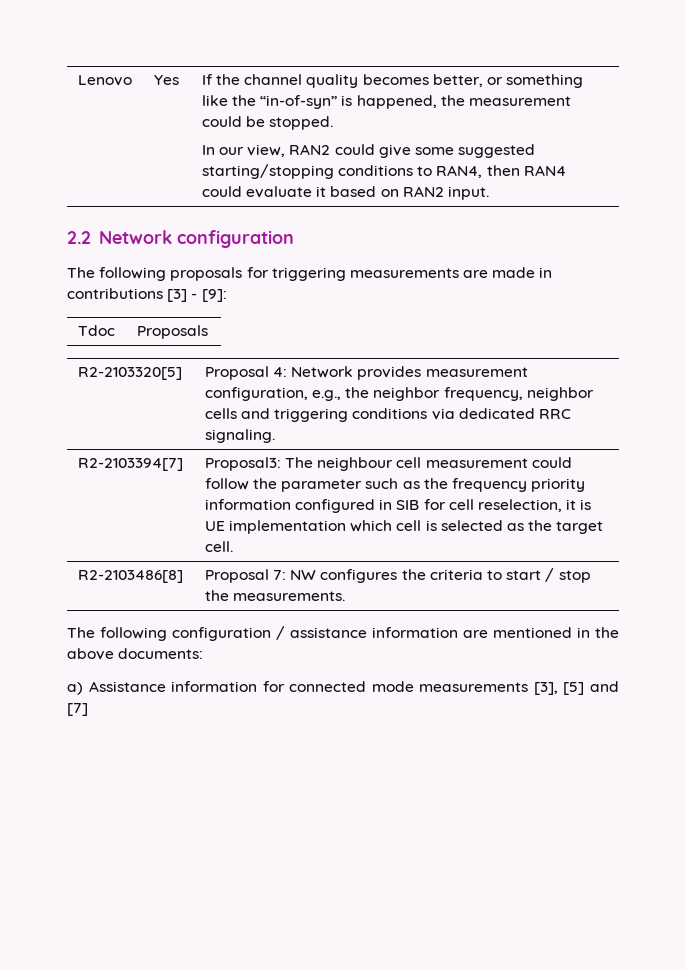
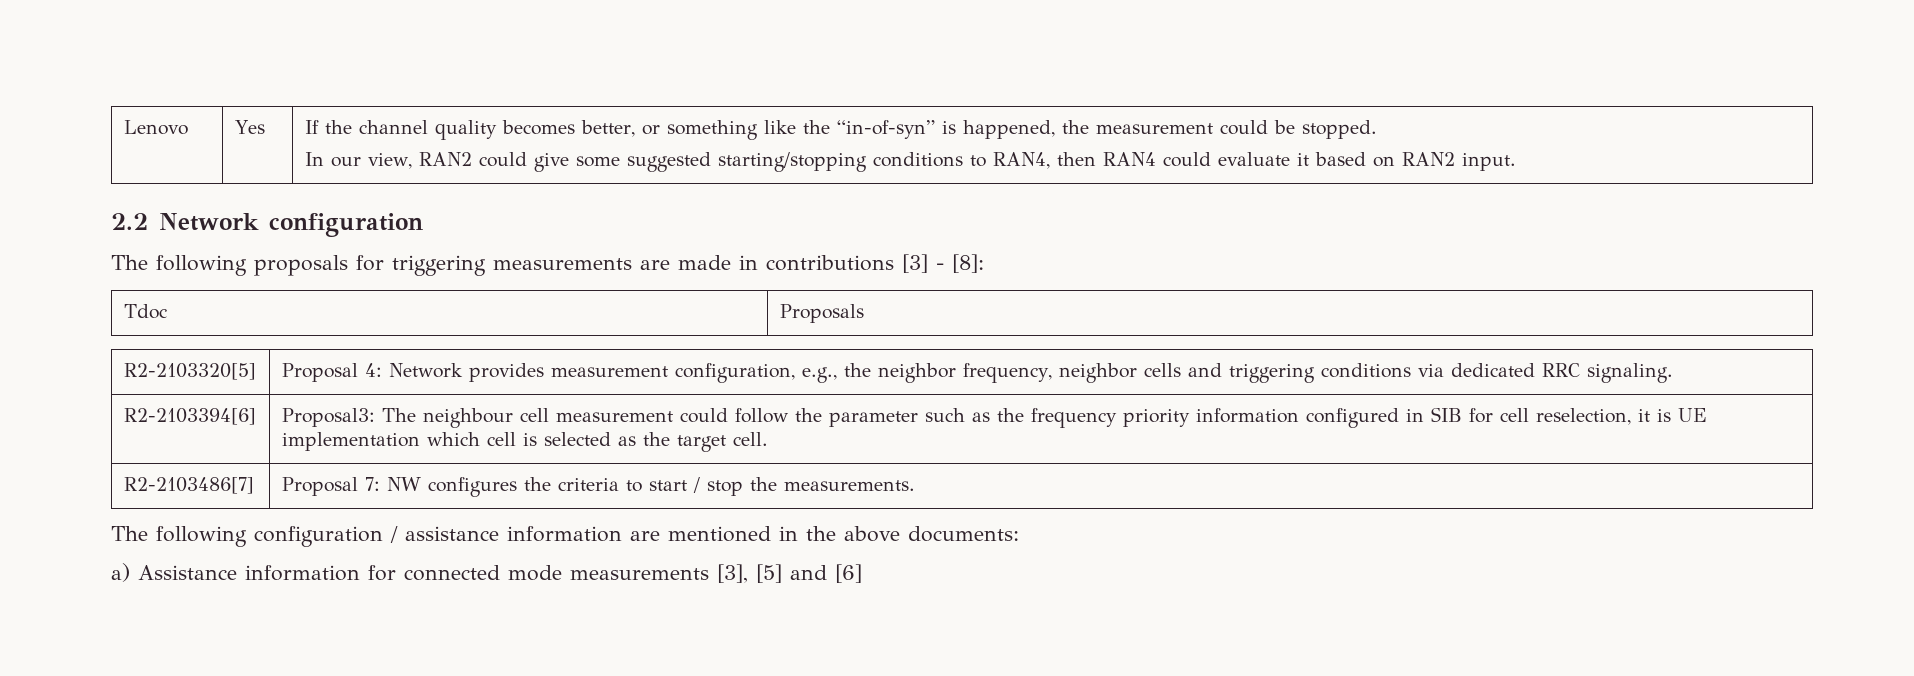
[201,289,227,302] [9]: -> [952,254,984,273] [8]:
[77,458,183,471] R2-2103394[7] -> [123,408,256,425] R2-2103394[6]
[77,570,183,583] R2-2103486[8] -> [123,477,254,494] R2-2103486[7]
[67,703,88,716] [7] -> [835,564,862,583] [6]

